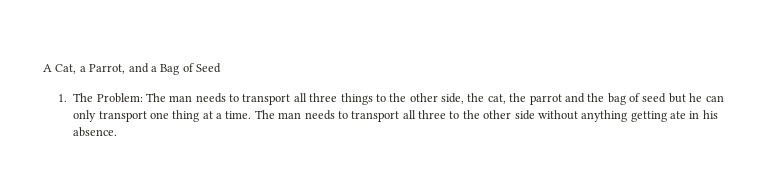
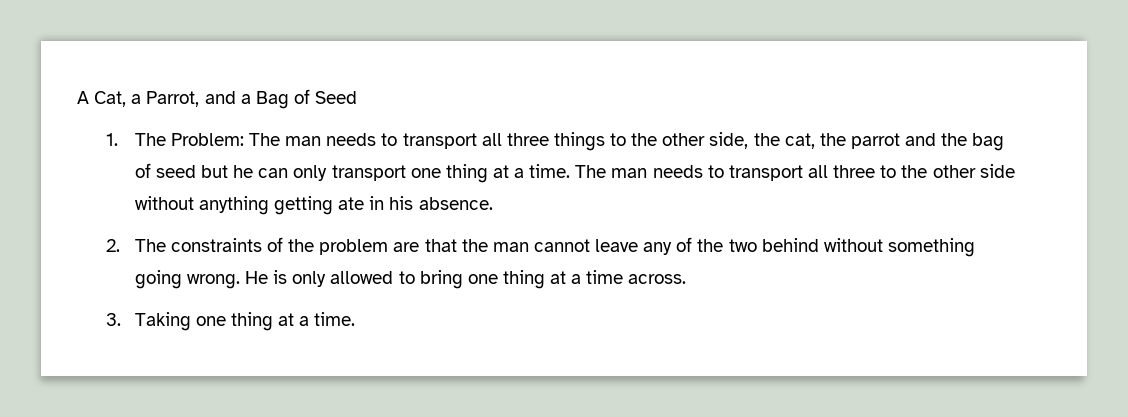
(118, 132) none -> [105,237,976,257] [134,270,687,289] [105,312,356,331] // 2. The constraints of the problem are that the man cannot leave any of the two behind without something going wrong. He is only allowed to bring one thing at a time across. // 3. Taking one thing at a time.

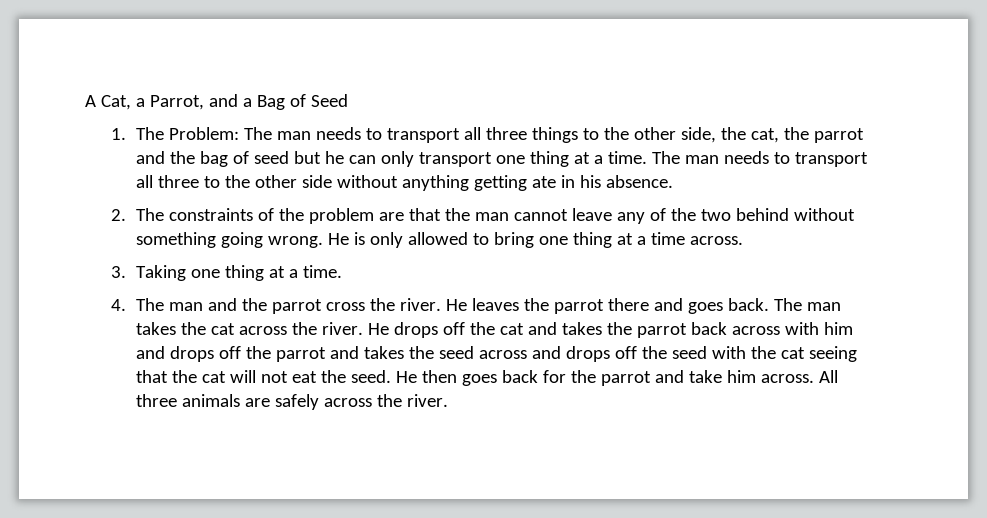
(356, 319) none -> [110,298,842,314] [136,322,854,338] [136,346,858,362] [136,370,839,386] [136,394,449,410] // 4. The man and the parrot cross the river. He leaves the parrot there and goes back. The man takes the cat across the river. He drops off the cat and takes the parrot back across with him and drops off the parrot and takes the seed across and drops off the seed with the cat seeing that the cat will not eat the seed. He then goes back for the parrot and take him across. All three animals are safely across the river.

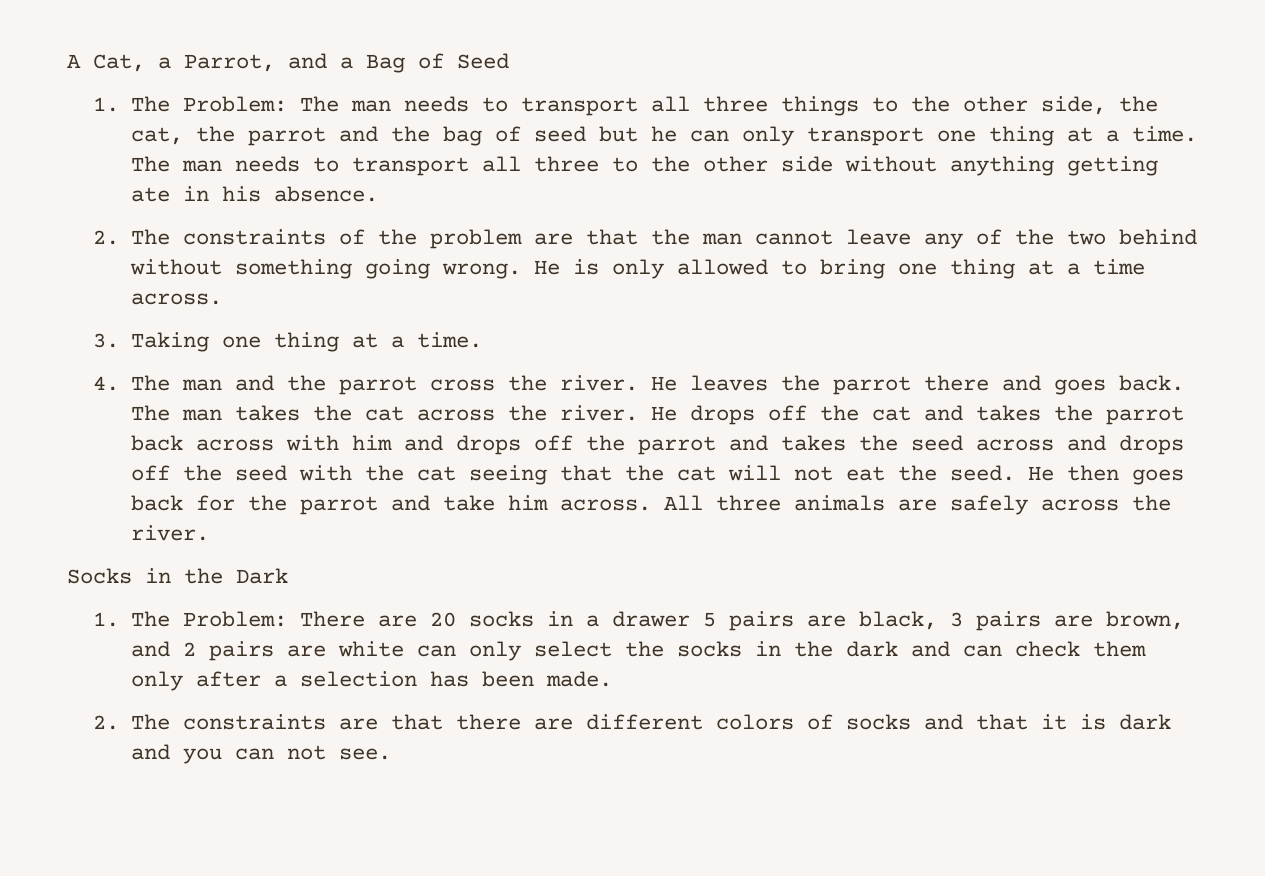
(449, 400) none -> [67,568,288,584] [93,611,1184,631] [130,641,1146,661] [130,671,612,691] [93,714,1171,730] [130,744,391,764] // Socks in the Dark // 1. The Problem: There are 20 socks in a drawer 5 pairs are black, 3 pairs are brown, and 2 pairs are white can only select the socks in the dark and can check them only after a selection has been made. // 2. The constraints are that there are different colors of socks and that it is dark and you can not see.

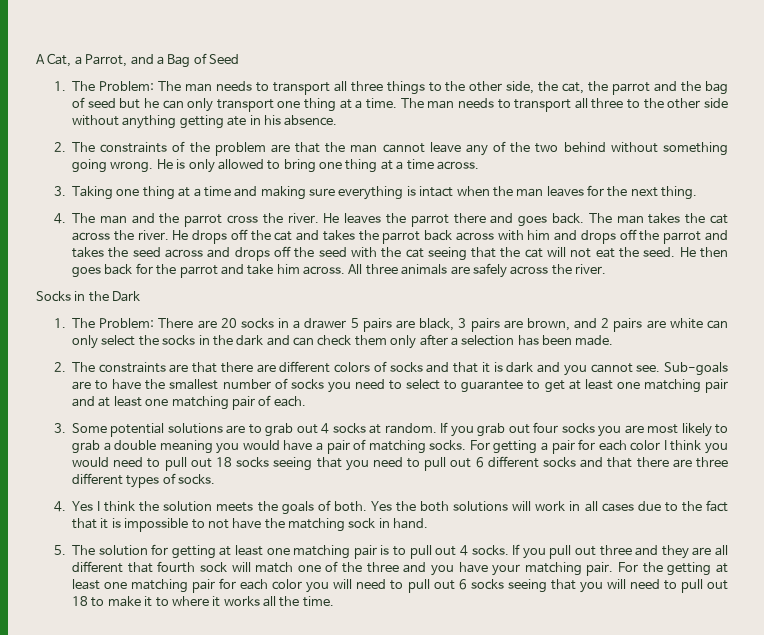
[416,332,482,348] time. -> [203,185,698,200] time and making sure everything is intact when the man leaves for the next thing.
[234,745,391,760] can not see. -> [590,362,728,376] [72,378,729,393] [72,395,306,410] [53,422,728,437] [72,439,728,454] [72,456,728,471] [72,473,216,488] [53,500,728,515] [72,518,429,532] [53,544,728,559] [72,561,729,576] [72,578,729,593] [72,596,334,607] cannot see. Sub-goals are to have the smallest number of socks you need to select to guarantee to get at least one matching pair and at least one matching pair of each. // 3. Some potential solutions are to grab out 4 socks at random. If you grab out four socks you are most likely to grab a double meaning you would have a pair of matching socks. For getting a pair for each color I think you would need to pull out 18 socks seeing that you need to pull out 6 different socks and that there are three different types of socks. // 4. Yes I think the solution meets the goals of both. Yes the both solutions will work in all cases due to the fact that it is impossible to not have the matching sock in hand. // 5. The solution for getting at least one matching pair is to pull out 4 socks. If you pull out three and they are all different that fourth sock will match one of the three and you have your matching pair. For the getting at least one matching pair for each color you will need to pull out 6 socks seeing that you will need to pull out 18 to make it to where it works all the time.

